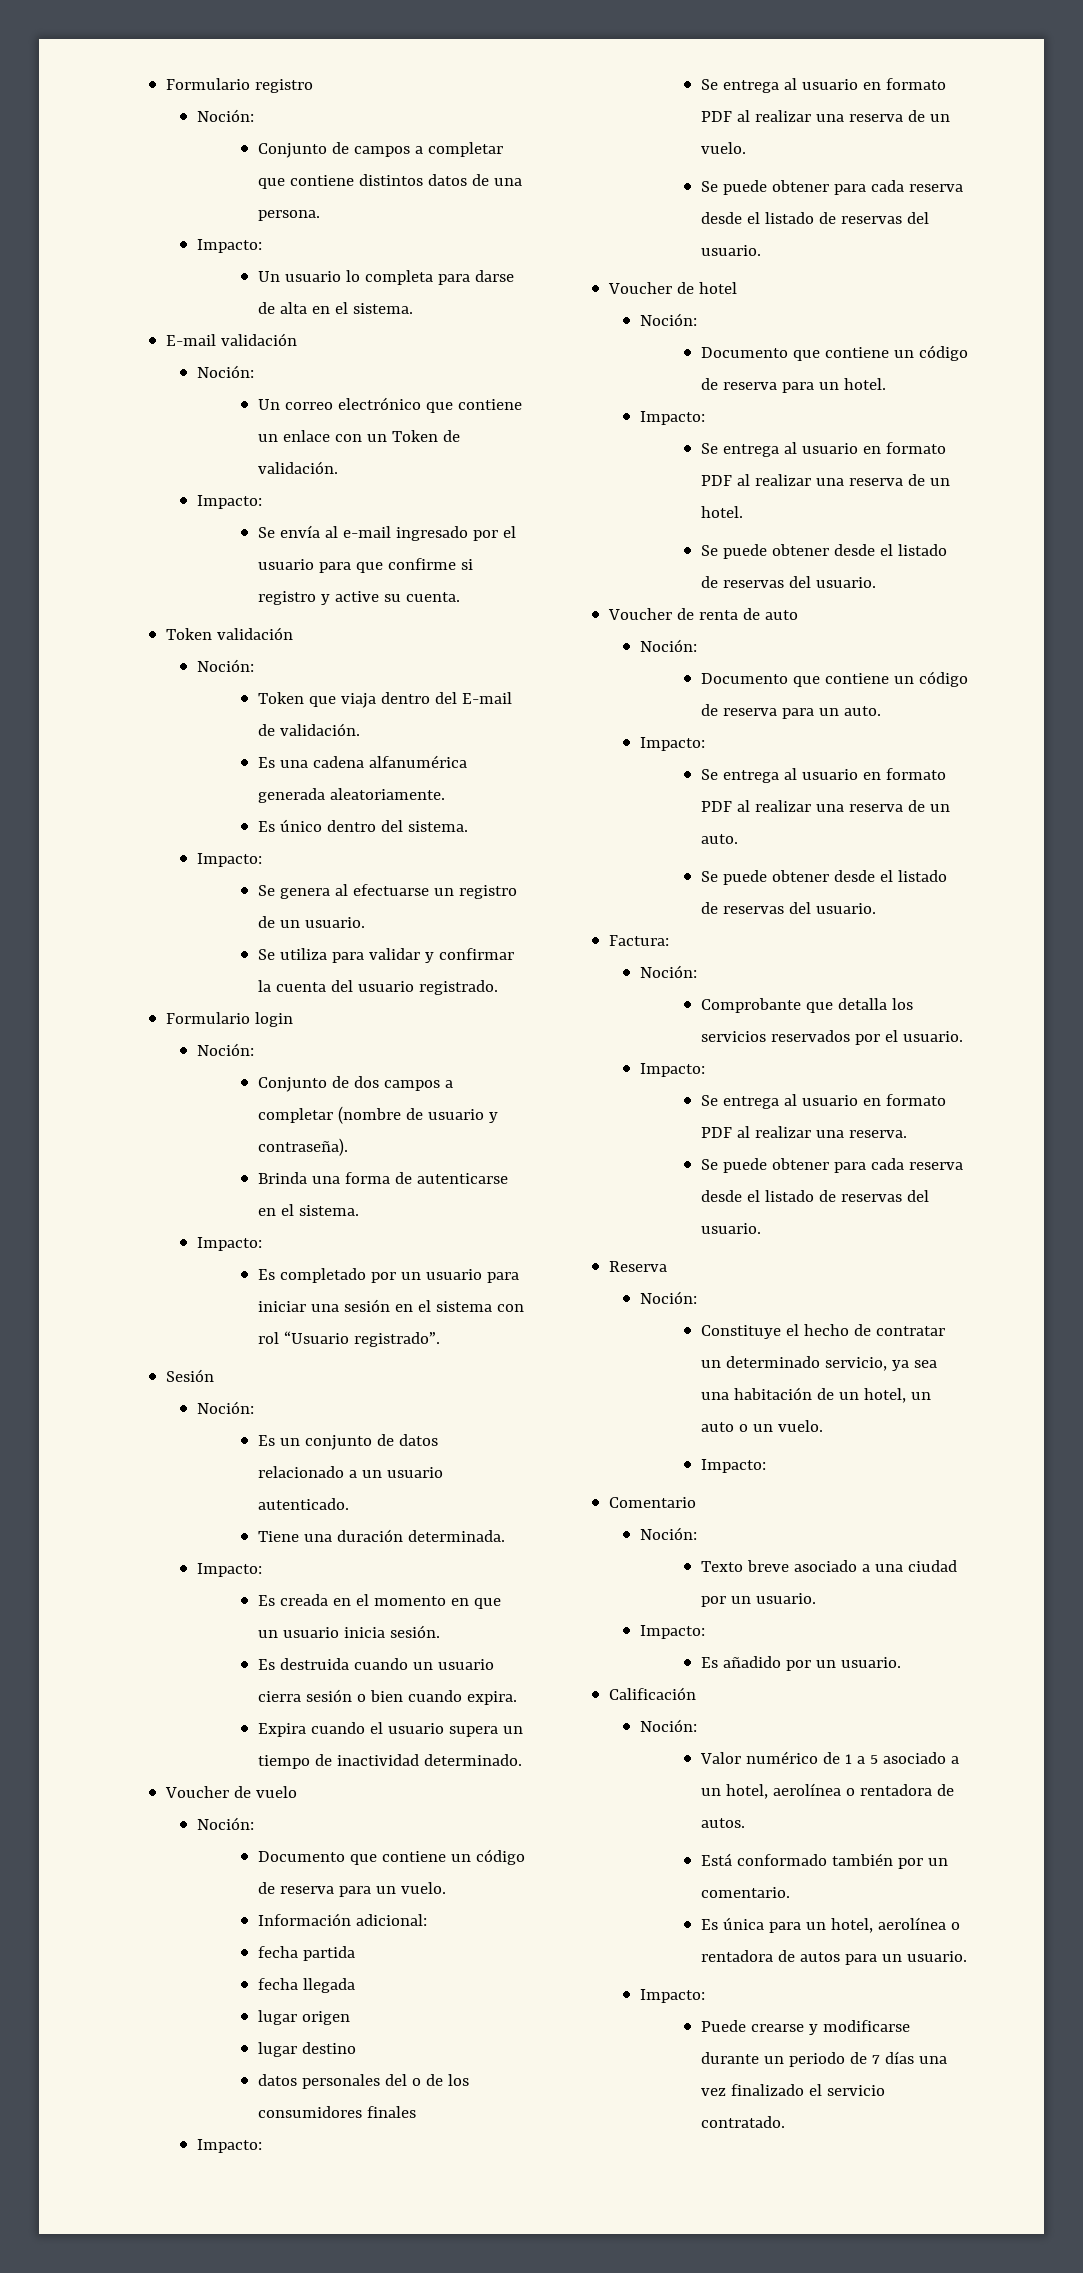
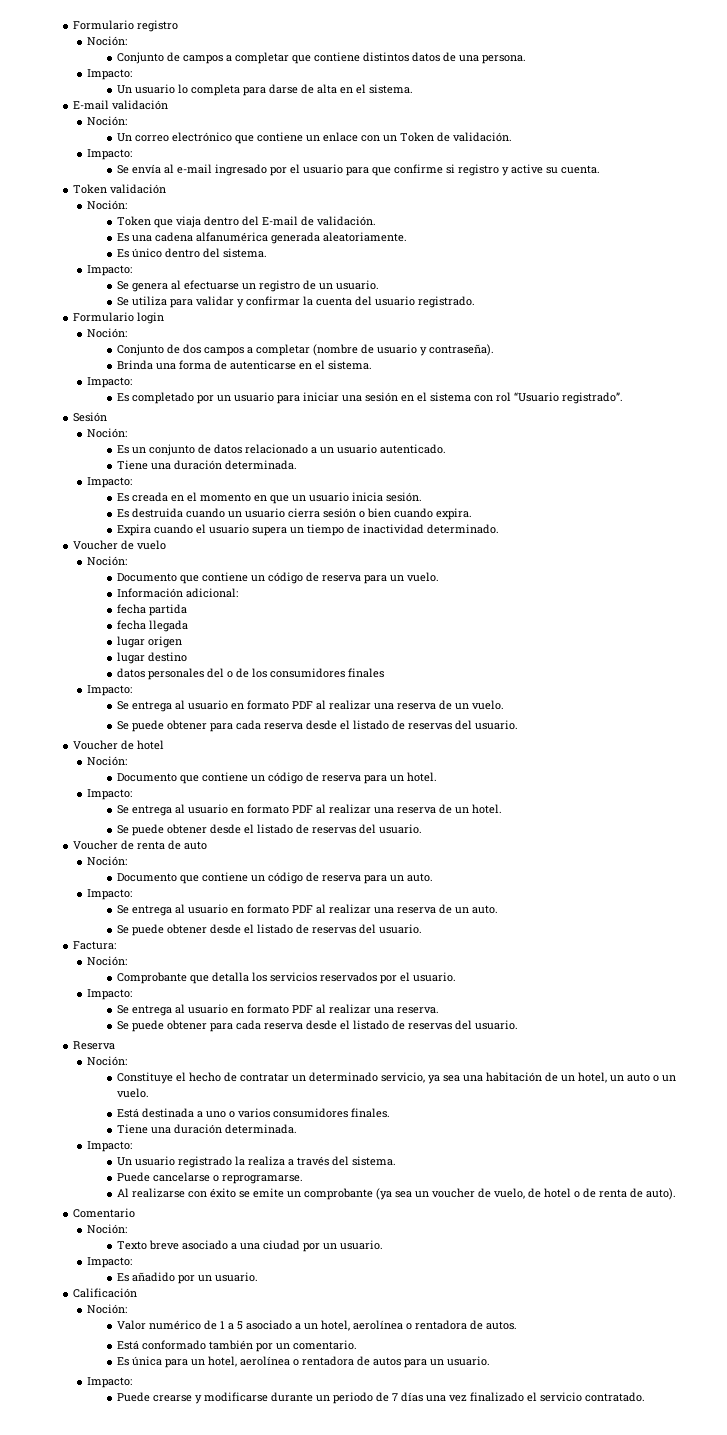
[700,1459,766,1473] Impacto: -> [116,1108,390,1118] [116,1124,297,1134] [87,1141,133,1152] [116,1156,396,1168] [116,1172,303,1184] [116,1188,676,1200] Está destinada a uno o varios consumidores finales. // Tiene una duración determinada. // Impacto: // Un usuario registrado la realiza a través del sistema. // Puede cancelarse o reprogramarse. // Al realizarse con éxito se emite un comprobante (ya sea un voucher de vuelo, de hotel o de renta de auto).

